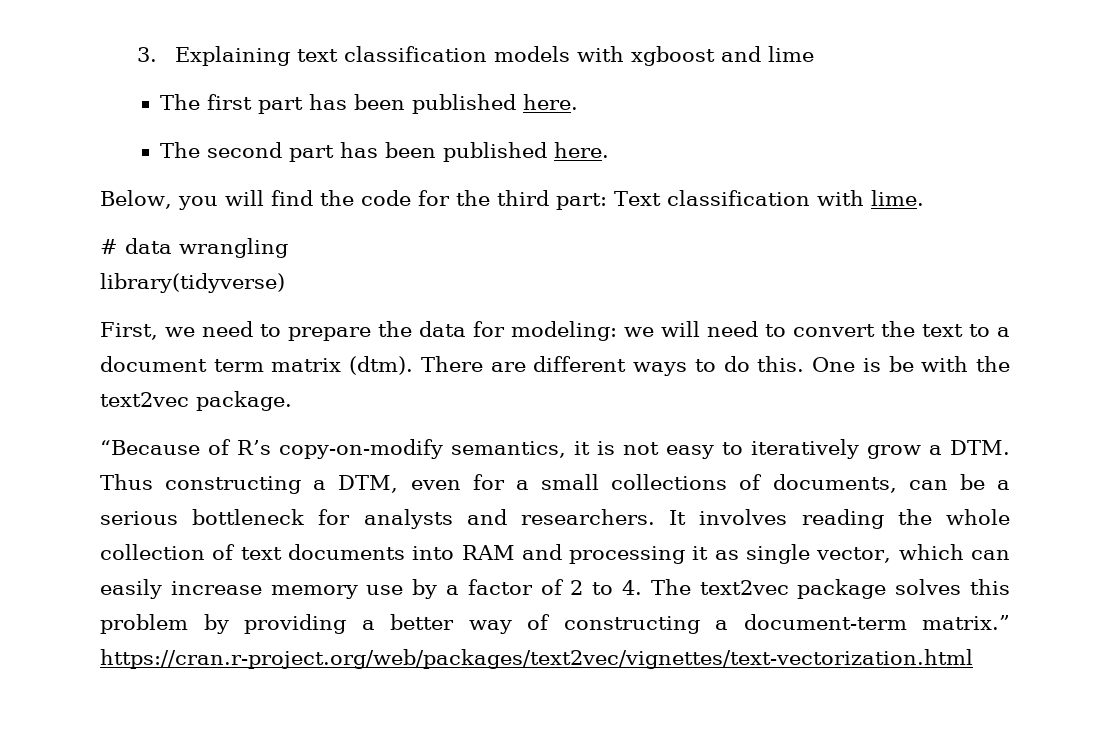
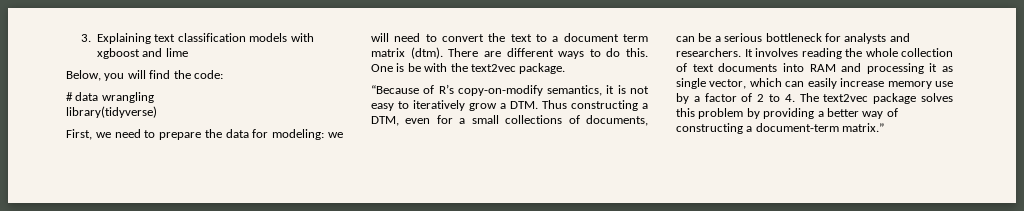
[159,94,578,114] [159,142,609,162] // The first part has been published here. // The second part has been published here. -> (188, 52) none
[360,190,924,210] code for the third part: Text classification with lime. -> [193,70,223,79] code:
[100,649,973,669] https://cran.r-project.org/web/packages/text2vec/vignettes/text-vectorization.html -> (885, 127) none

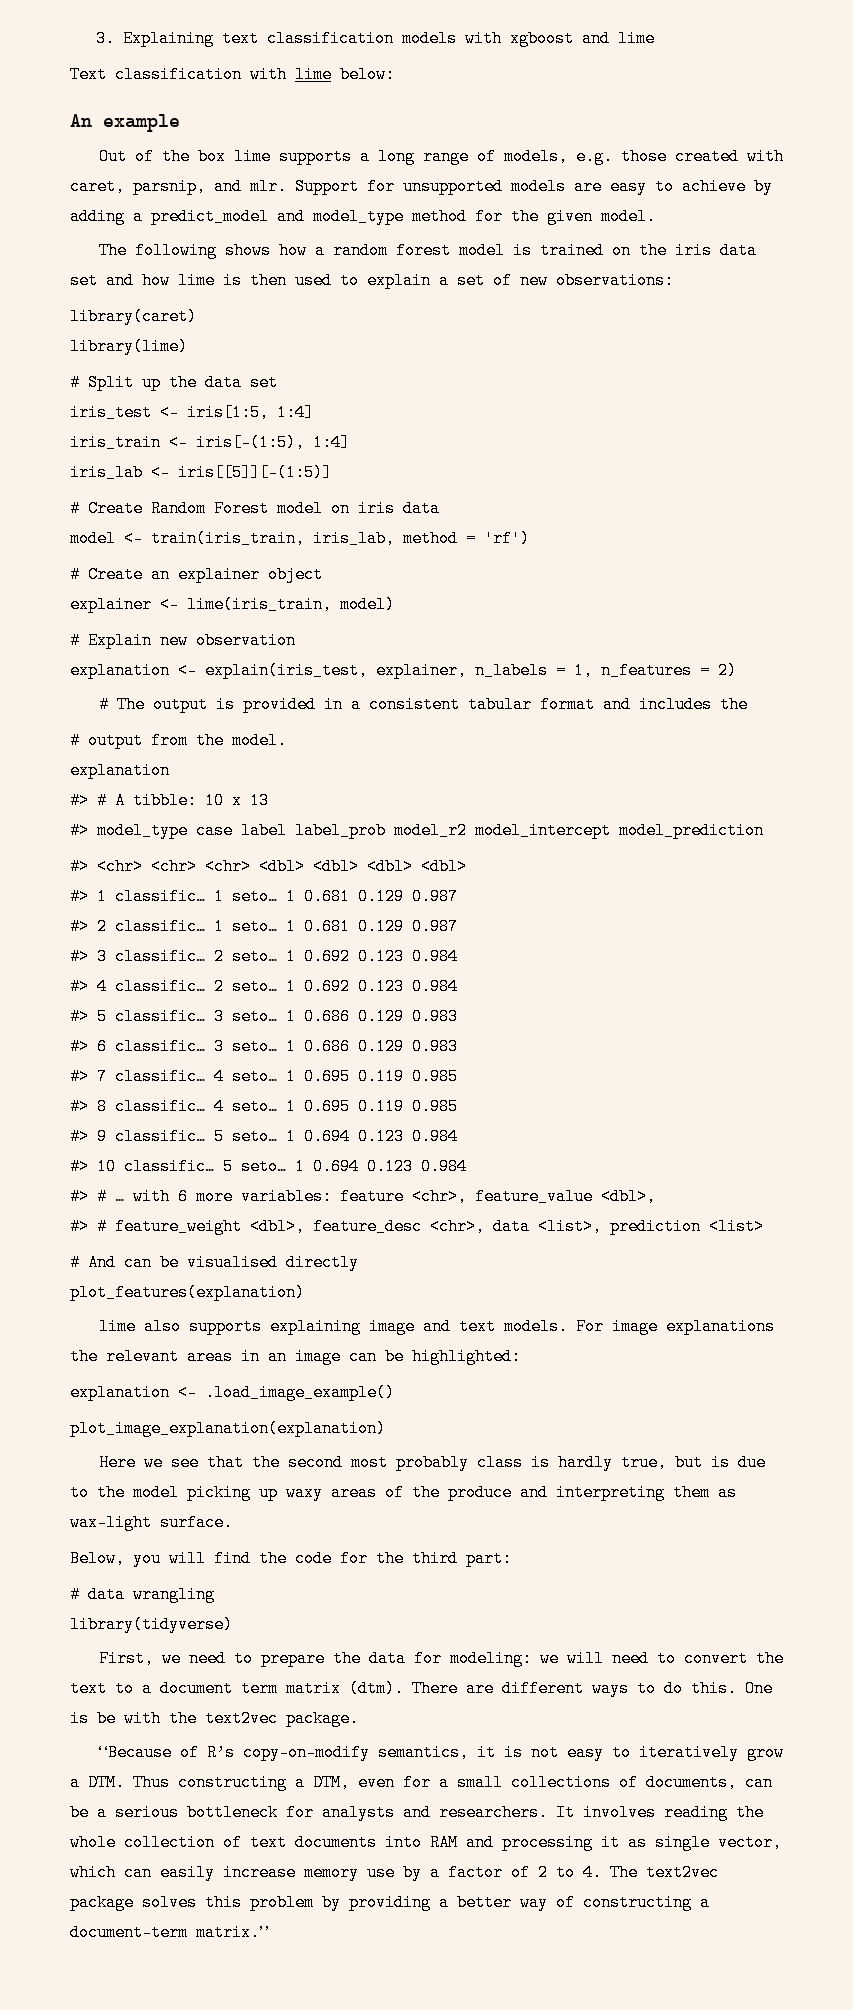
(188, 52) none -> [70,66,395,83] [70,114,180,132] [98,148,784,165] [70,178,773,195] [70,208,656,225] [98,242,757,259] [70,272,674,289] [70,308,197,325] [70,338,188,355] [70,374,278,391] [70,404,314,421] [70,434,350,451] [70,464,332,481] [70,500,440,517] [70,530,530,547] [70,566,323,583] [70,596,395,613] [70,632,296,649] [70,662,737,679] [98,696,748,713] [70,732,287,749] [70,762,170,779] [70,792,269,809] [70,822,764,839] [70,858,467,875] [70,888,458,905] [70,918,458,935] [70,948,458,965] [70,978,458,995] [70,1008,458,1025] [70,1038,458,1055] [70,1068,458,1085] [70,1098,458,1115] [70,1128,458,1145] [70,1158,467,1175] [70,1188,656,1205] [70,1218,764,1235] [70,1254,359,1271] [70,1284,305,1301] [98,1318,775,1335] [70,1348,521,1365] [70,1384,395,1401] [70,1420,386,1437] [98,1454,766,1471] [70,1484,737,1501] [70,1514,233,1531] // Text classification with lime below: // An example // Out of the box lime supports a long range of models, e.g. those created with caret, parsnip, and mlr. Support for unsupported models are easy to achieve by adding a predict_model and model_type method for the given model. // The following shows how a random forest model is trained on the iris data set and how lime is then used to explain a set of new observations: // library(caret) // library(lime) // # Split up the data set // iris_test <- iris[1:5, 1:4] // iris_train <- iris[-(1:5), 1:4] // iris_lab <- iris[[5]][-(1:5)] // # Create Random Forest model on iris data // model <- train(iris_train, iris_lab, method = 'rf') // # Create an explainer object // explainer <- lime(iris_train, model) // # Explain new observation // explanation <- explain(iris_test, explainer, n_labels = 1, n_features = 2) // # The output is provided in a consistent tabular format and includes the // # output from the model. // explanation // #> # A tibble: 10 x 13 // #> model_type case label label_prob model_r2 model_intercept model_prediction // #> <chr> <chr> <chr> <dbl> <dbl> <dbl> <dbl> // #> 1 classific… 1 seto… 1 0.681 0.129 0.987 // #> 2 classific… 1 seto… 1 0.681 0.129 0.987 // #> 3 classific… 2 seto… 1 0.692 0.123 0.984 // #> 4 classific… 2 seto… 1 0.692 0.123 0.984 // #> 5 classific… 3 seto… 1 0.686 0.129 0.983 // #> 6 classific… 3 seto… 1 0.686 0.129 0.983 // #> 7 classific… 4 seto… 1 0.695 0.119 0.985 // #> 8 classific… 4 seto… 1 0.695 0.119 0.985 // #> 9 classific… 5 seto… 1 0.694 0.123 0.984 // #> 10 classific… 5 seto… 1 0.694 0.123 0.984 // #> # … with 6 more variables: feature <chr>, feature_value <dbl>, // #> # feature_weight <dbl>, feature_desc <chr>, data <list>, prediction <list> // # And can be visualised directly // plot_features(explanation) // lime also supports explaining image and text models. For image explanations the relevant areas in an image can be highlighted: // explanation <- .load_image_example() // plot_image_explanation(explanation) // Here we see that the second most probably class is hardly true, but is due to the model picking up waxy areas of the produce and interpreting them as wax-light surface.
[193,70,223,79] code: -> [295,1550,512,1567] code for the third part:

